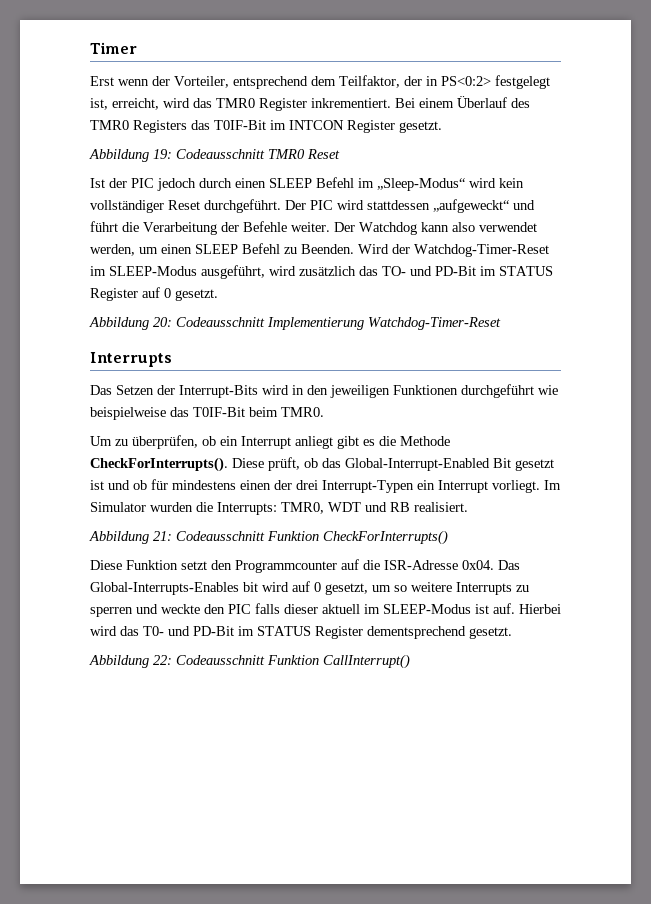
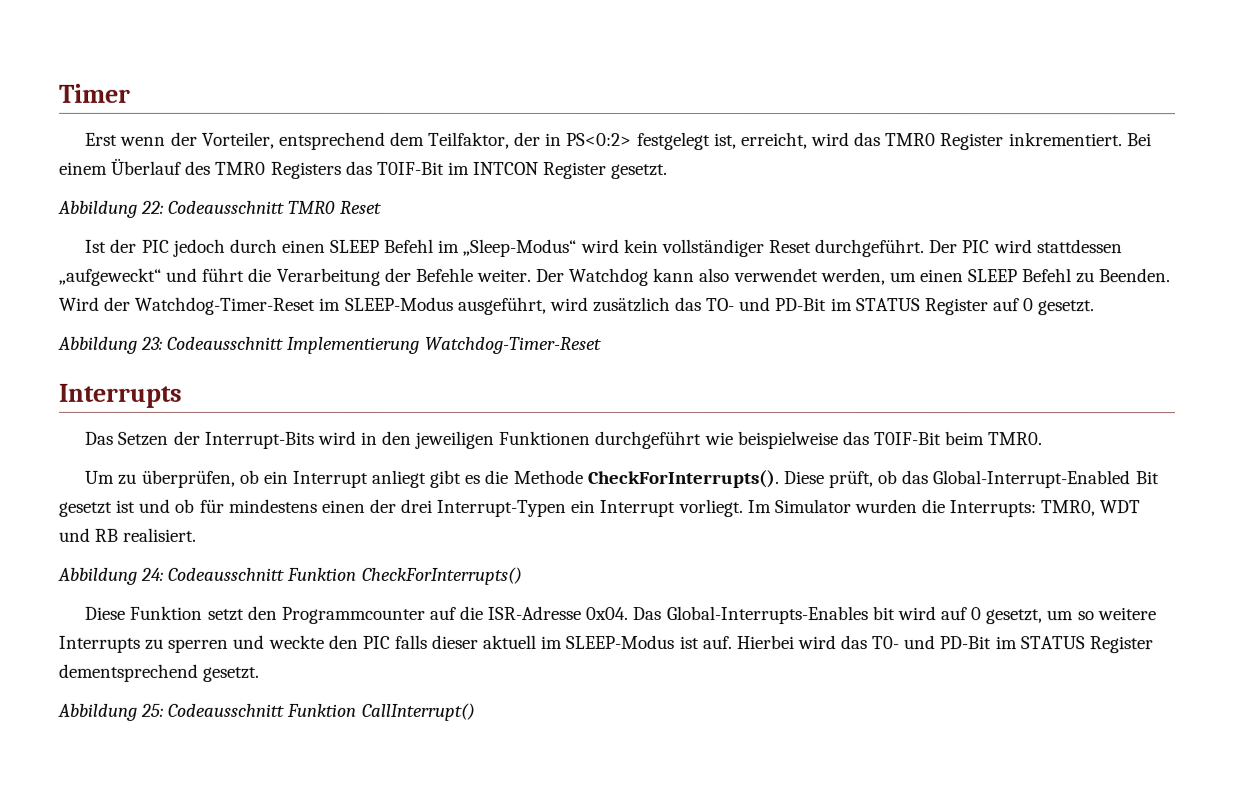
[153,149,172,159] 19: -> [141,200,165,214] 22:
[153,317,172,327] 20: -> [141,336,164,350] 23:
[153,531,172,541] 21: -> [140,567,164,581] 24:
[153,655,172,665] 22: -> [140,703,164,717] 25:

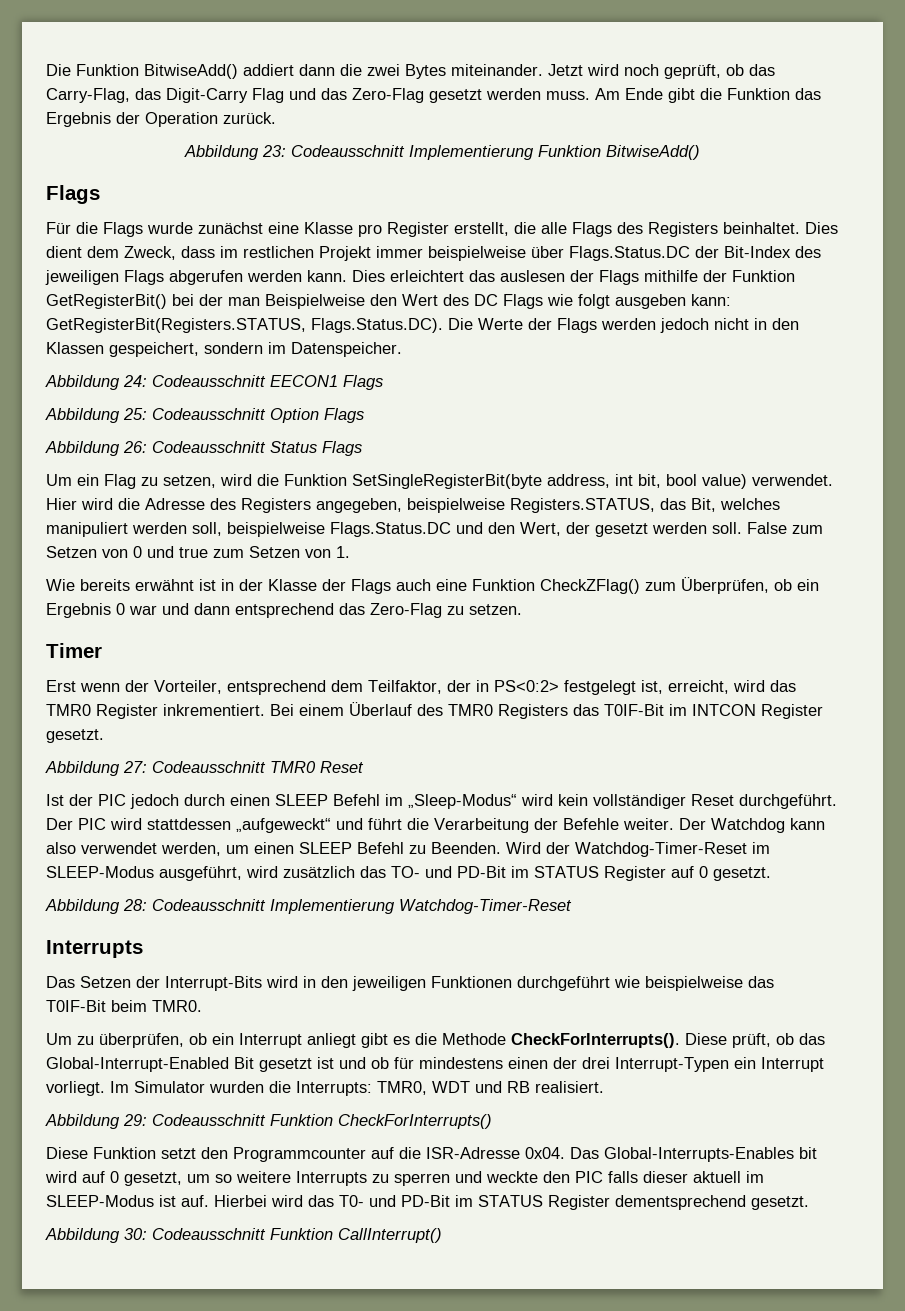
(59, 93) none -> [46,64,775,79] [46,88,821,103] [46,112,276,127] [183,145,700,160] [46,185,100,204] [46,222,838,237] [46,246,821,261] [45,270,795,285] [46,294,731,309] [46,318,799,333] [46,342,402,357] [45,375,383,390] [45,408,364,423] [45,441,362,456] [46,474,833,489] [46,498,780,513] [46,522,823,537] [46,546,350,558] [46,577,819,594] [46,603,522,618] Die Funktion BitwiseAdd() addiert dann die zwei Bytes miteinander. Jetzt wird noch geprüft, ob das Carry-Flag, das Digit-Carry Flag und das Zero-Flag gesetzt werden muss. Am Ende gibt die Funktion das Ergebnis der Operation zurück. // Abbildung 23: Codeausschnitt Implementierung Funktion BitwiseAdd() // Flags // Für die Flags wurde zunächst eine Klasse pro Register erstellt, die alle Flags des Registers beinhaltet. Dies dient dem Zweck, dass im restlichen Projekt immer beispielweise über Flags.Status.DC der Bit-Index des jeweiligen Flags abgerufen werden kann. Dies erleichtert das auslesen der Flags mithilfe der Funktion GetRegisterBit() bei der man Beispielweise den Wert des DC Flags wie folgt ausgeben kann: GetRegisterBit(Registers.STATUS, Flags.Status.DC). Die Werte der Flags werden jedoch nicht in den Klassen gespeichert, sondern im Datenspeicher. // Abbildung 24: Codeausschnitt EECON1 Flags // Abbildung 25: Codeausschnitt Option Flags // Abbildung 26: Codeausschnitt Status Flags // Um ein Flag zu setzen, wird die Funktion SetSingleRegisterBit(byte address, int bit, bool value) verwendet. Hier wird die Adresse des Registers angegeben, beispielweise Registers.STATUS, das Bit, welches manipuliert werden soll, beispielweise Flags.Status.DC und den Wert, der gesetzt werden soll. False zum Setzen von 0 und true zum Setzen von 1. // Wie bereits erwähnt ist in der Klasse der Flags auch eine Funktion CheckZFlag() zum Überprüfen, ob ein Ergebnis 0 war und dann entsprechend das Zero-Flag zu setzen. //
[141,200,165,214] 22: -> [123,761,147,773] 27:
[141,336,164,350] 23: -> [123,899,147,911] 28:
[140,567,164,581] 24: -> [123,1114,147,1126] 29:
[140,703,164,717] 25: -> [124,1228,147,1240] 30:

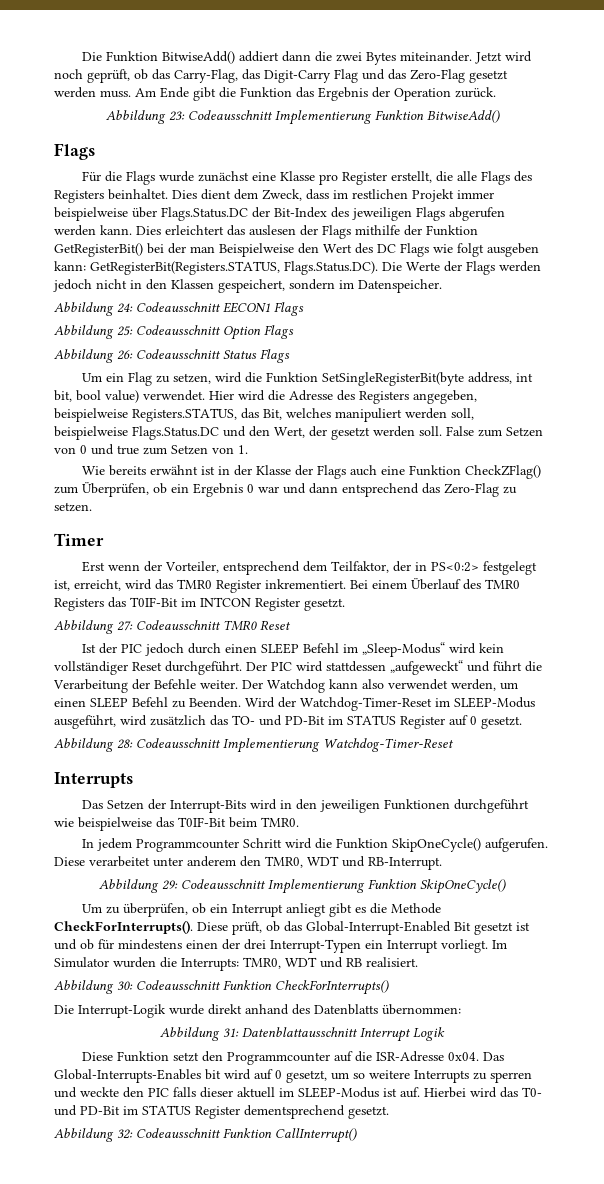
(202, 1006) none -> [82,838,549,852] [54,856,442,870] [99,879,506,894] // In jedem Programmcounter Schritt wird die Funktion SkipOneCycle() aufgerufen. Diese verarbeitet unter anderem den TMR0, WDT und RB-Interrupt. // Abbildung 29: Codeausschnitt Implementierung Funktion SkipOneCycle()
[123,1114,147,1126] 29: -> [117,981,133,990] 30:
(492, 1121) none -> [54,1004,461,1018] [160,1027,445,1042] // Die Interrupt-Logik wurde direkt anhand des Datenblatts übernommen: // Abbildung 31: Datenblattausschnitt Interrupt Logik
[124,1228,147,1240] 30: -> [117,1129,133,1139] 32:

